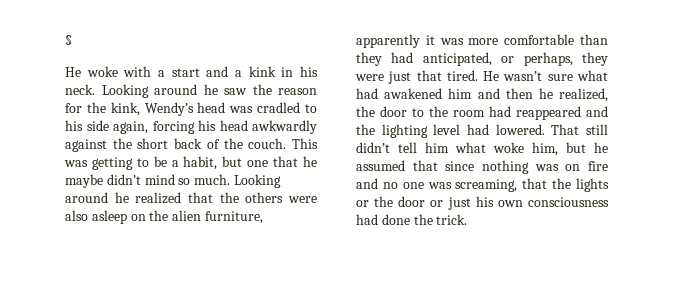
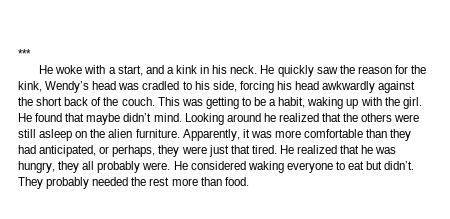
[65,35,72,45] § -> [18,49,31,58] ***
[171,68,200,77] start -> [117,65,143,76] start,
[101,84,218,98] Looking around he -> [260,65,314,77] He quickly
[86,120,148,134] side again, -> [212,81,237,92] side,
[222,156,317,167] [65,174,231,188] but one that he maybe didn’t mind so much. -> [307,97,422,109] [18,113,182,125] waking up with the girl. He found that maybe didn’t mind.
[65,210,88,221] also -> [18,129,36,138] still
[204,211,263,224] [356,34,420,48] furniture, apparently -> [135,129,240,141] furniture. Apparently,
[503,70,608,81] [356,88,608,102] [356,106,608,120] [356,124,608,138] [356,142,608,156] [356,160,608,174] [356,178,609,192] [356,196,609,210] [356,214,468,225] wasn’t sure what had awakened him and then he realized, the door to the room had reappeared and the lighting level had lowered. That still didn’t tell him what woke him, but he assumed that since nothing was on fire and no one was screaming, that the lights or the door or just his own consciousness had done the trick. -> [297,145,397,154] [18,161,415,173] [18,177,249,189] realized that he was hungry, they all probably were. He considered waking everyone to eat but didn’t. They probably needed the rest more than food.

